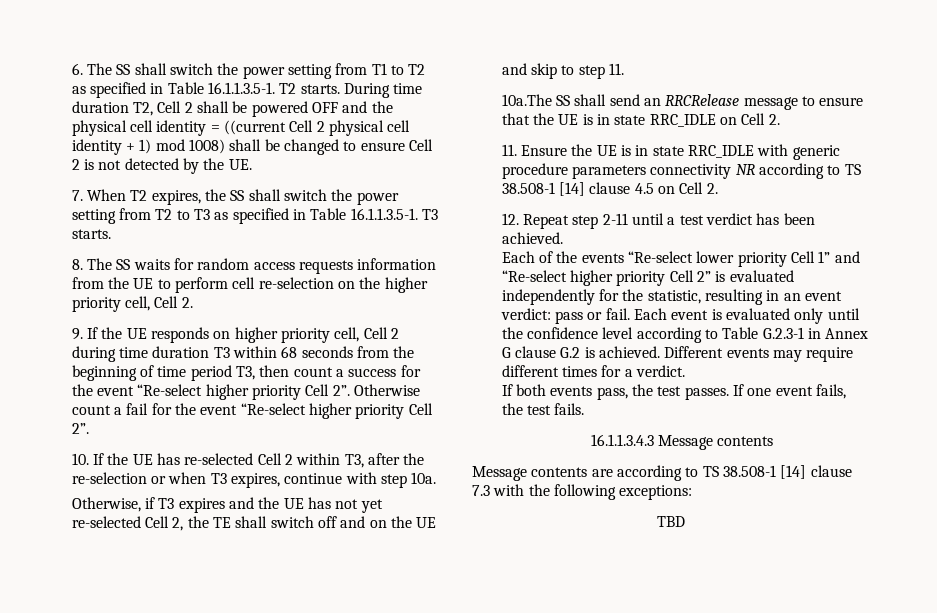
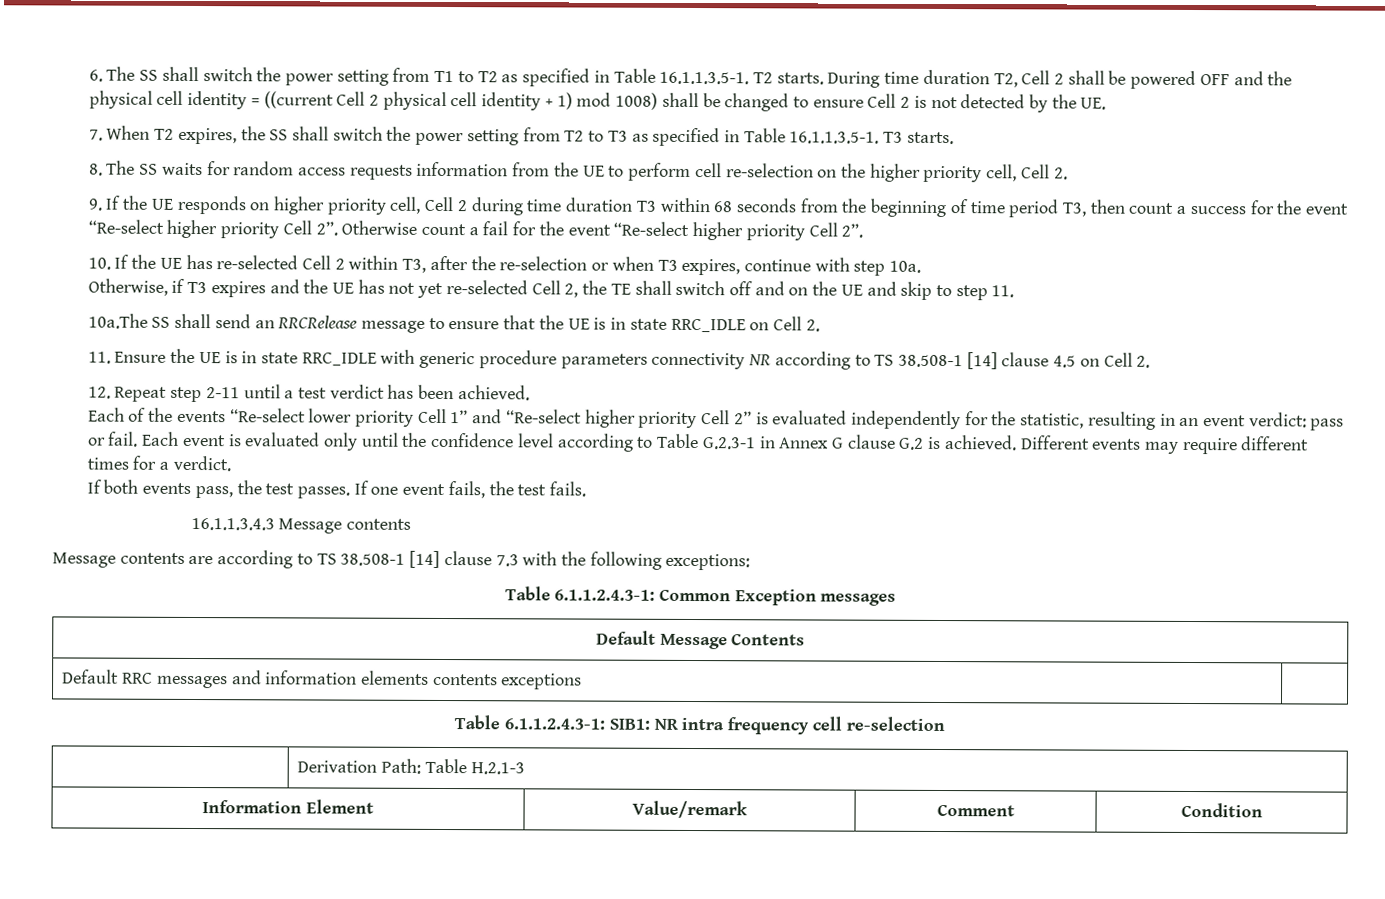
[656,516,685,527] TBD -> [504,586,897,606] [595,630,806,650] [62,669,583,690] [454,715,945,735] [297,758,525,775] [202,799,374,814] [632,800,748,819] [936,804,1015,817] [1180,802,1263,818] Table 6.1.1.2.4.3-1: Common Exception messages // Default Message Contents // Default RRC messages and information elements contents exceptions | // Table 6.1.1.2.4.3-1: SIB1: NR intra frequency cell re-selection // | Derivation Path: Table H.2.1-3 // Information Element | Value/remark | Comment | Condition

